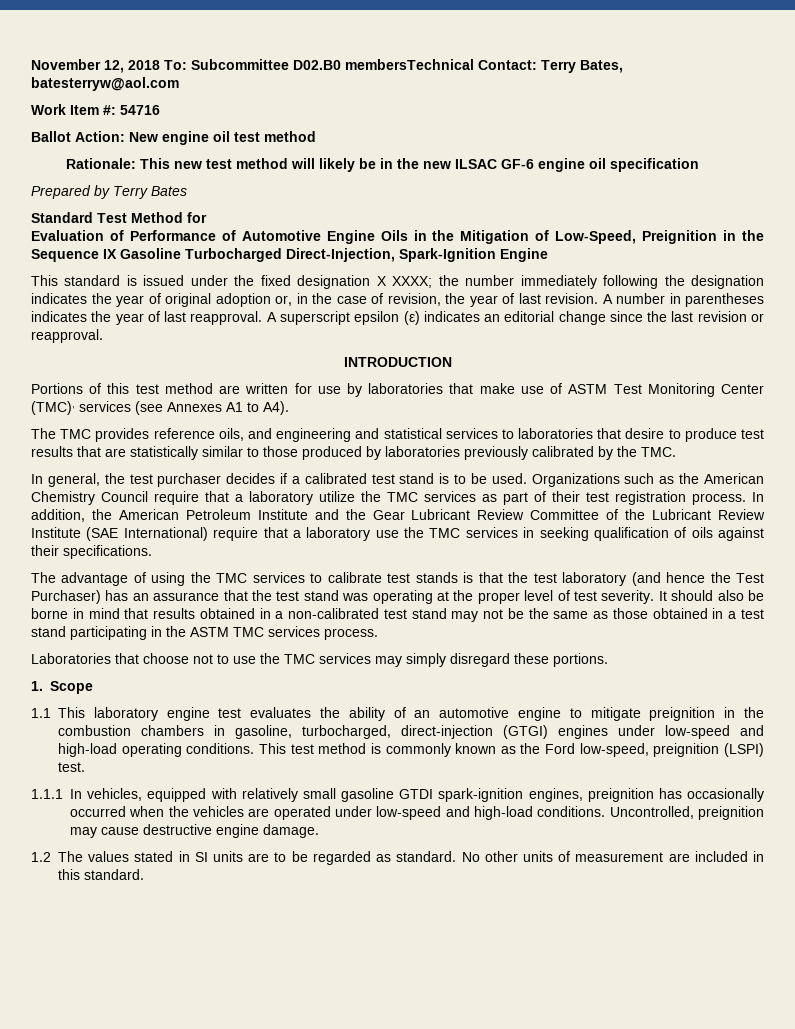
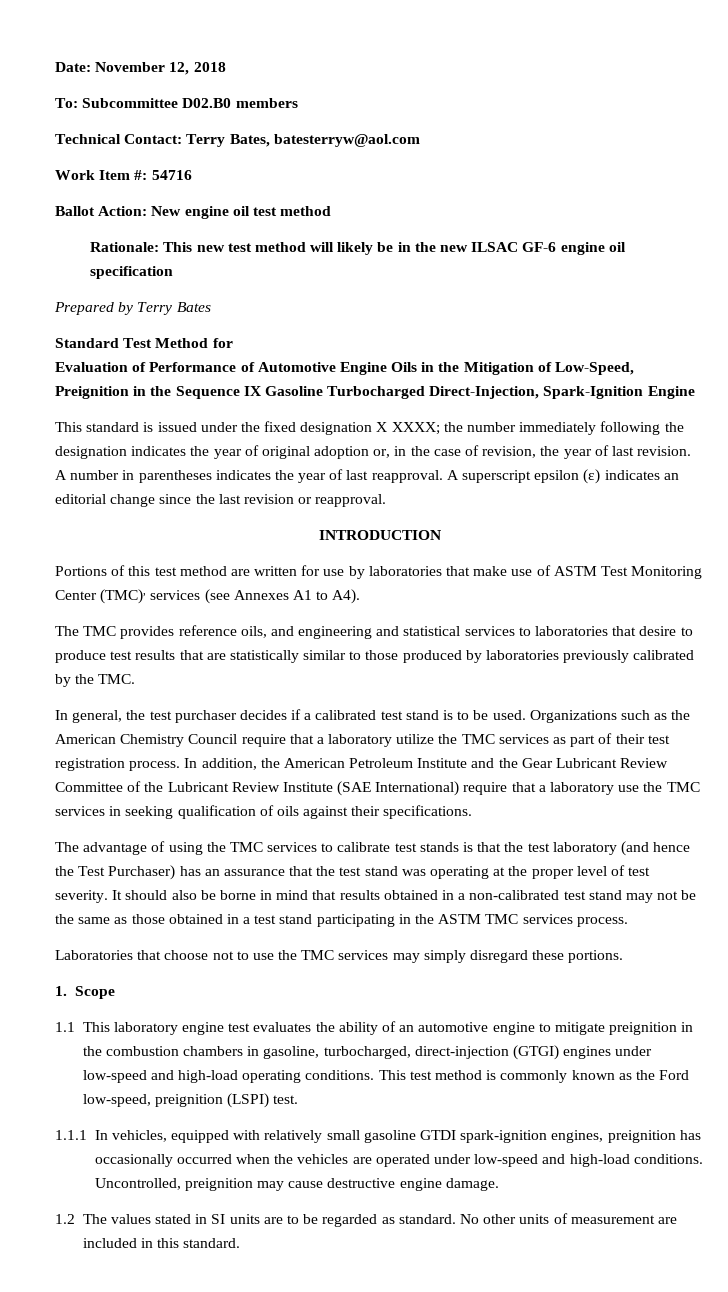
(31, 64) none -> [55,62,91,72] Date:
(160, 65) none -> (226, 67) //
[345,59,474,70] membersTechnical -> [235,98,298,108] [55,134,121,144] members // Technical

